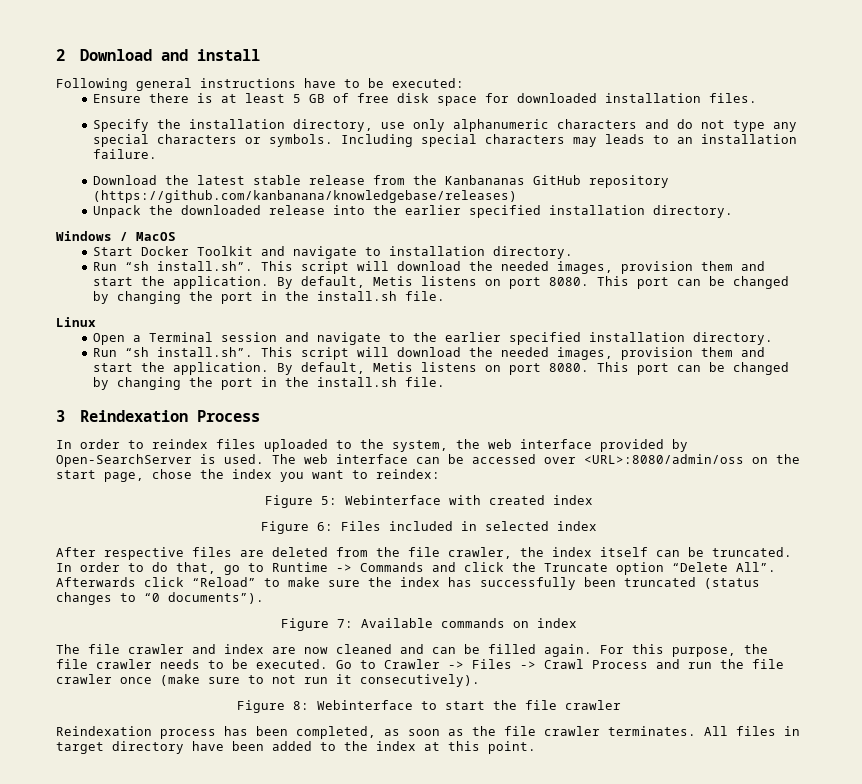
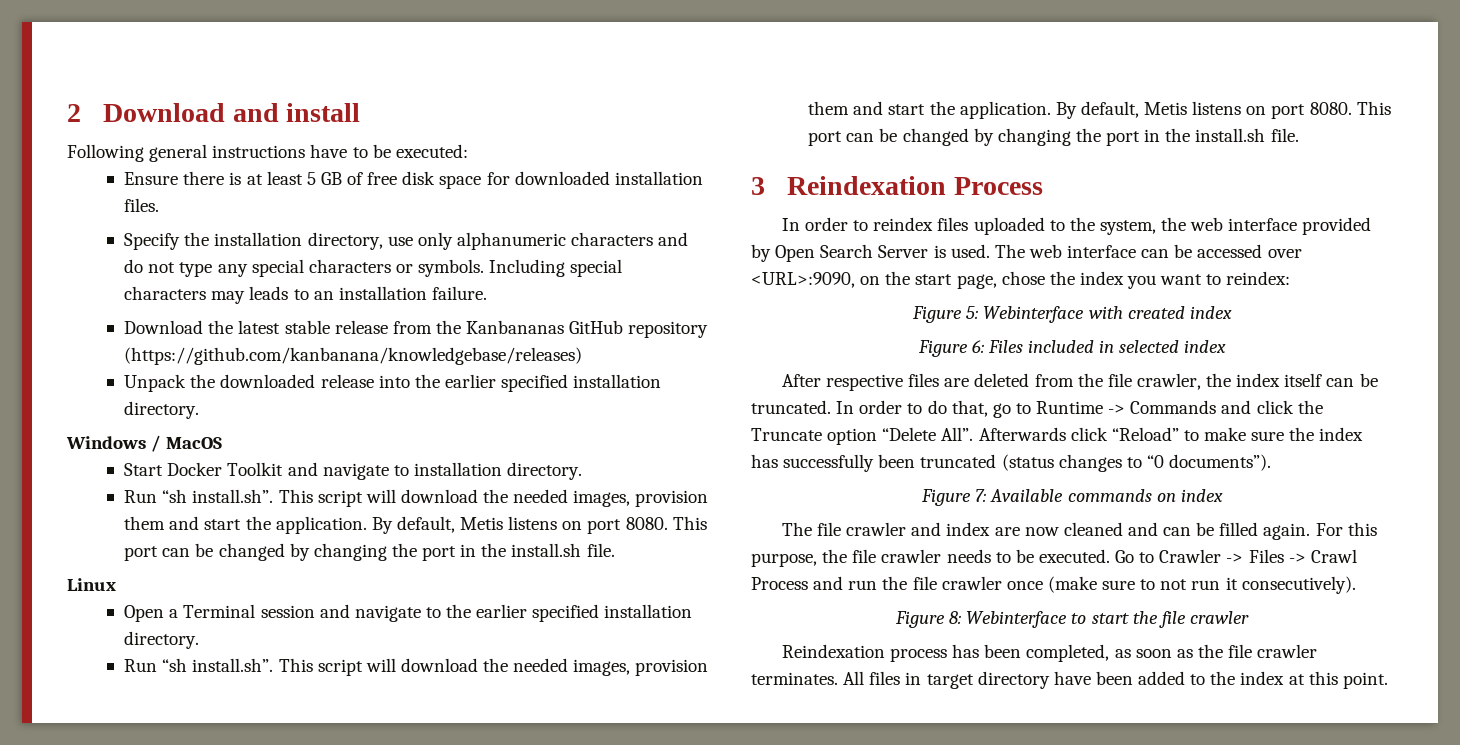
[56,454,192,467] Open-SearchServer -> [775,244,929,262] Open Search Server
[584,454,744,464] <URL>:8080/admin/oss -> [751,272,855,288] <URL>:9090,

